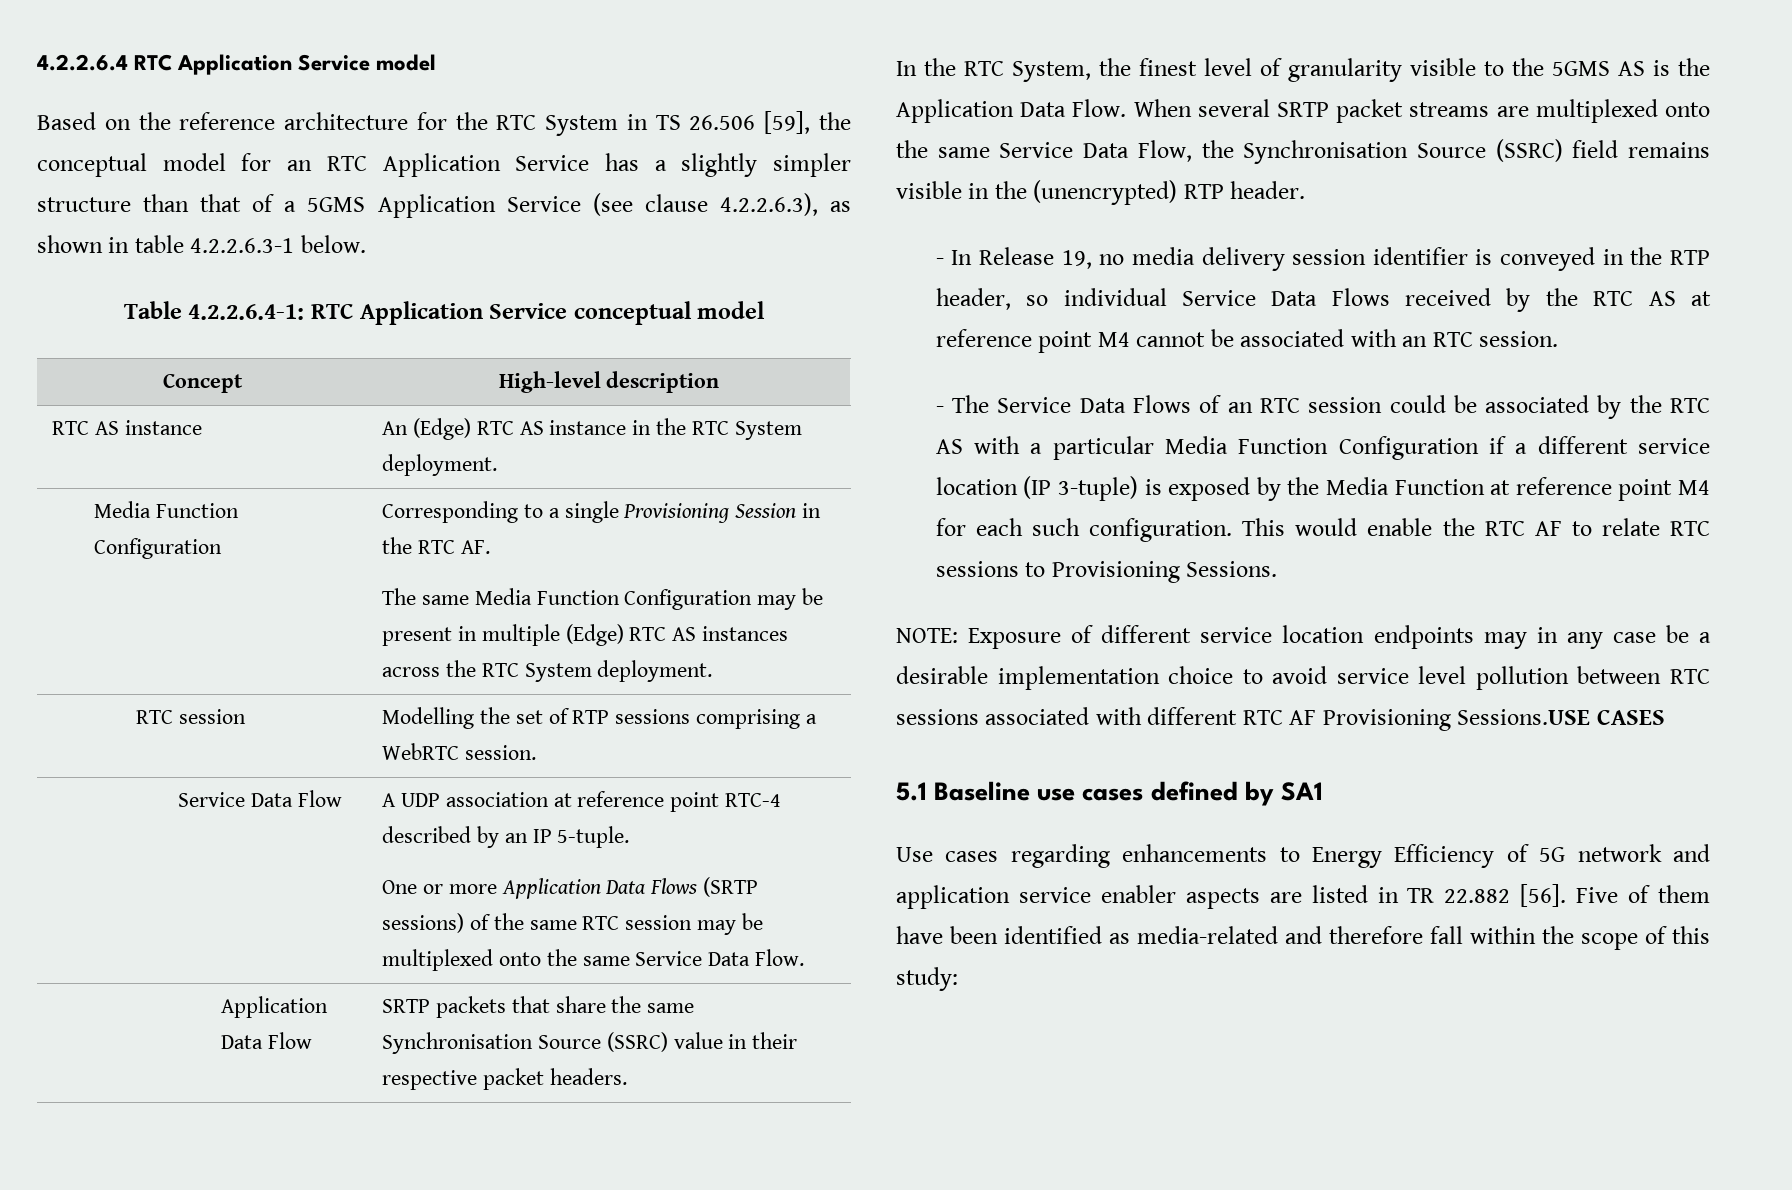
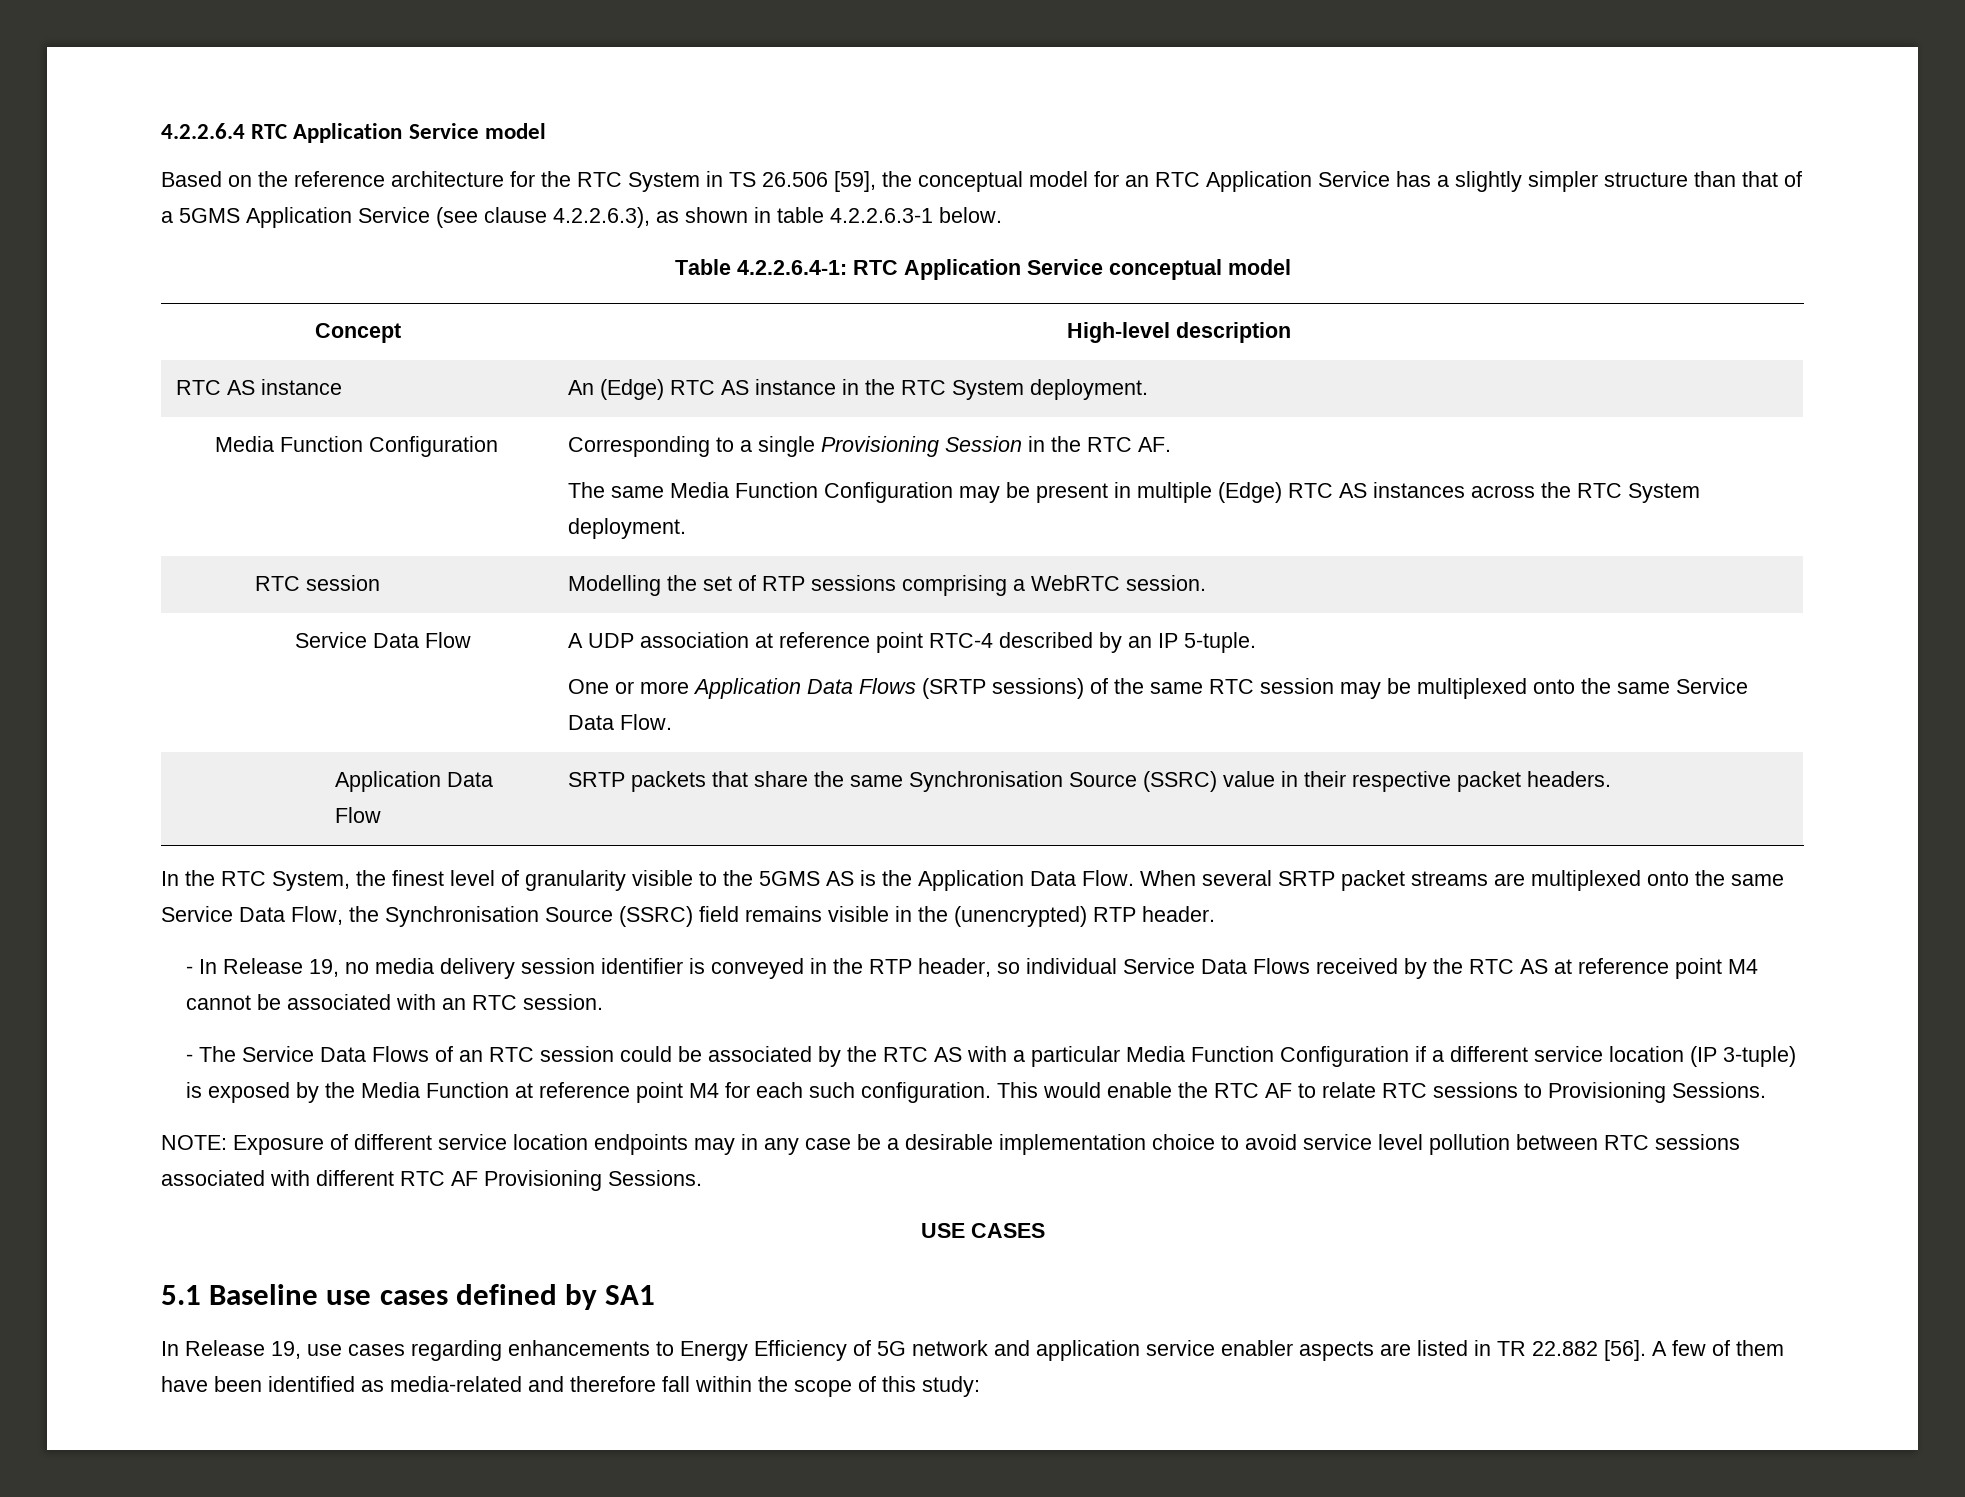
[1457,709,1591,725] Sessions.USE -> [608,1170,702,1186] [920,1223,965,1238] Sessions. // USE
[896,847,933,862] Use -> [161,1340,342,1359] In Release 19, use
[1576,887,1619,903] Five -> [1652,1340,1706,1356] A few

